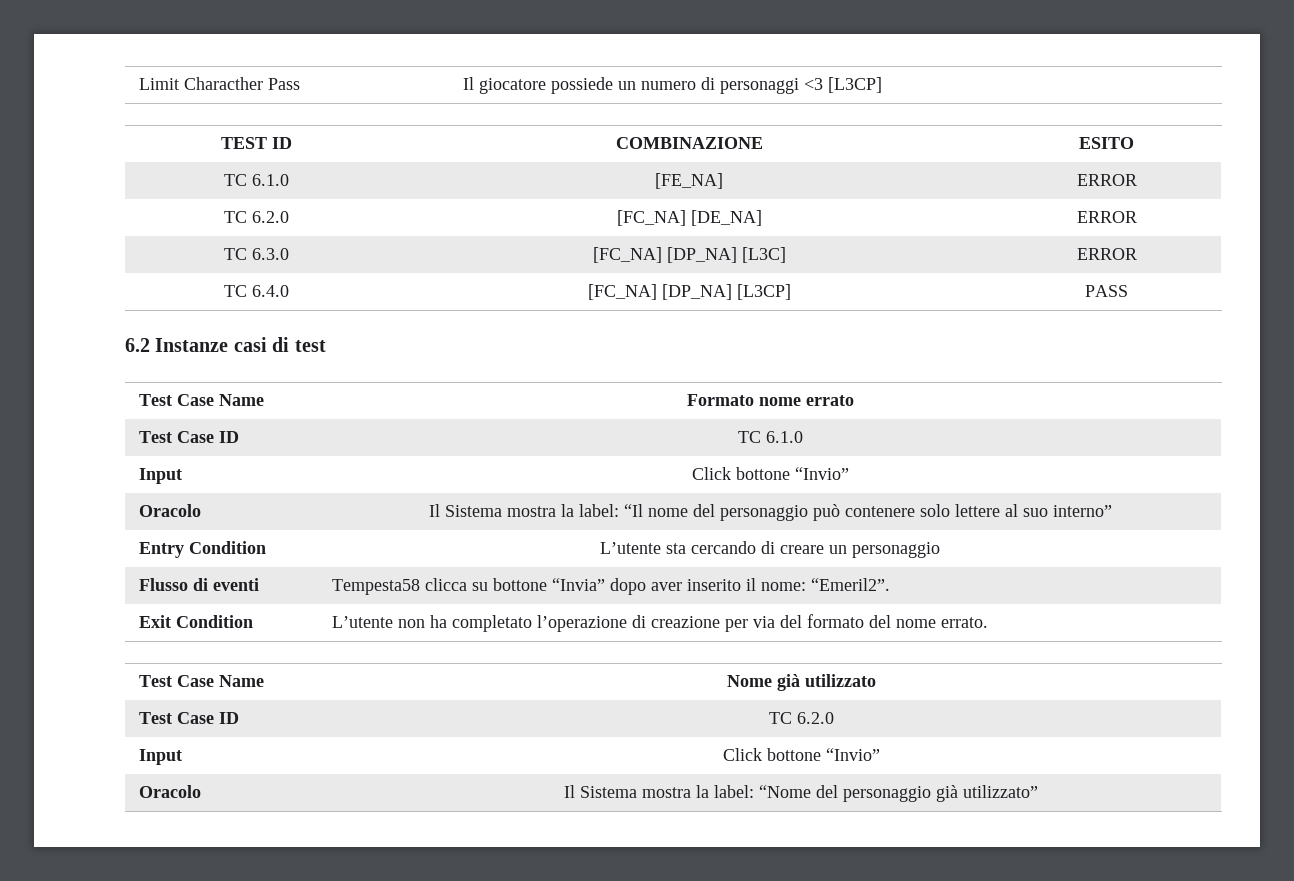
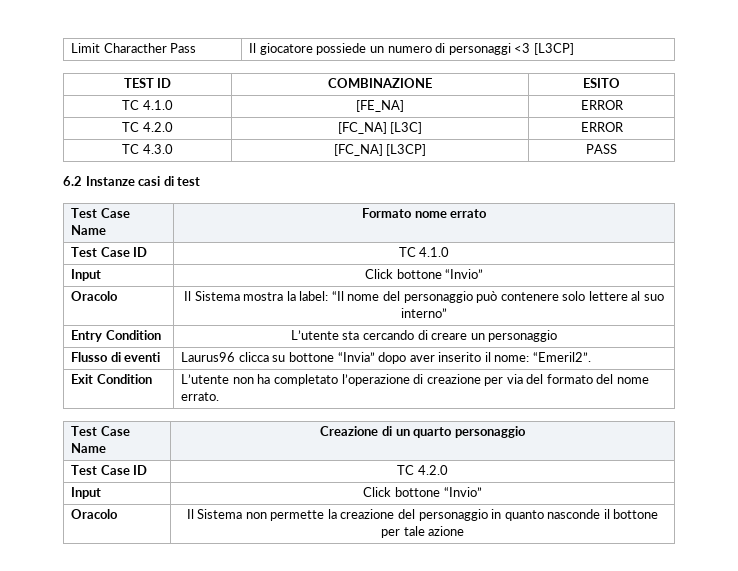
[251,174,289,186] 6.1.0 -> [142,100,173,110] 4.1.0
[251,211,289,223] [616,210,762,226] [1076,211,1137,223] [223,248,289,260] [592,247,737,263] 6.2.0 | [FC_NA] [DE_NA] | ERROR // TC 6.3.0 | [FC_NA] [DP_NA] -> [142,122,173,132] [337,122,387,134] 4.2.0 | [FC_NA]
[251,285,289,297] [587,284,732,300] 6.4.0 | [FC_NA] [DP_NA] -> [142,144,173,154] [333,144,383,156] 4.3.0 | [FC_NA]
[765,431,803,443] 6.1.0 -> [419,247,450,257] 4.1.0
[331,579,420,595] Tempesta58 -> [181,352,236,362] Laurus96
[726,674,876,691] [138,712,239,724] [768,712,834,724] [138,749,182,765] [722,748,880,761] [138,785,201,798] [564,785,1038,802] Nome già utilizzato // Test Case ID | TC 6.2.0 // Input | Click bottone “Invio” // Oracolo | Il Sistema mostra la label: “Nome del personaggio già utilizzato” -> [320,426,526,438] [71,465,148,475] [397,465,448,475] [71,487,102,499] [363,487,482,497] [71,509,119,519] [186,509,659,521] [380,526,465,538] Creazione di un quarto personaggio // Test Case ID | TC 4.2.0 // Input | Click bottone “Invio” // Oracolo | Il Sistema non permette la creazione del personaggio in quanto nasconde il bottone per tale azione

